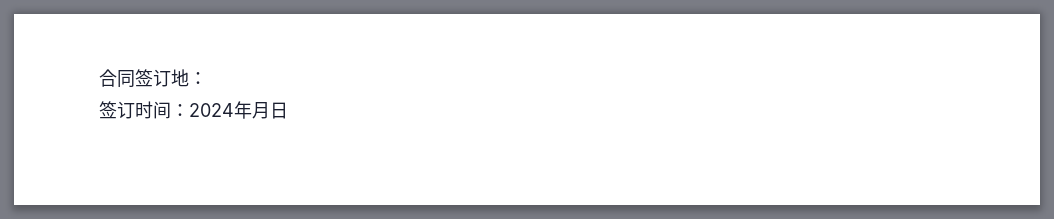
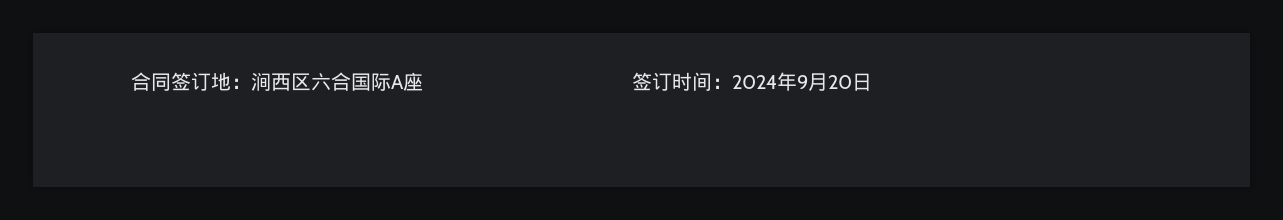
(207, 78) none -> [250,72,423,91] 涧西区六合国际A座
[252,102,270,119] 月 -> [797,73,852,91] 9月20

